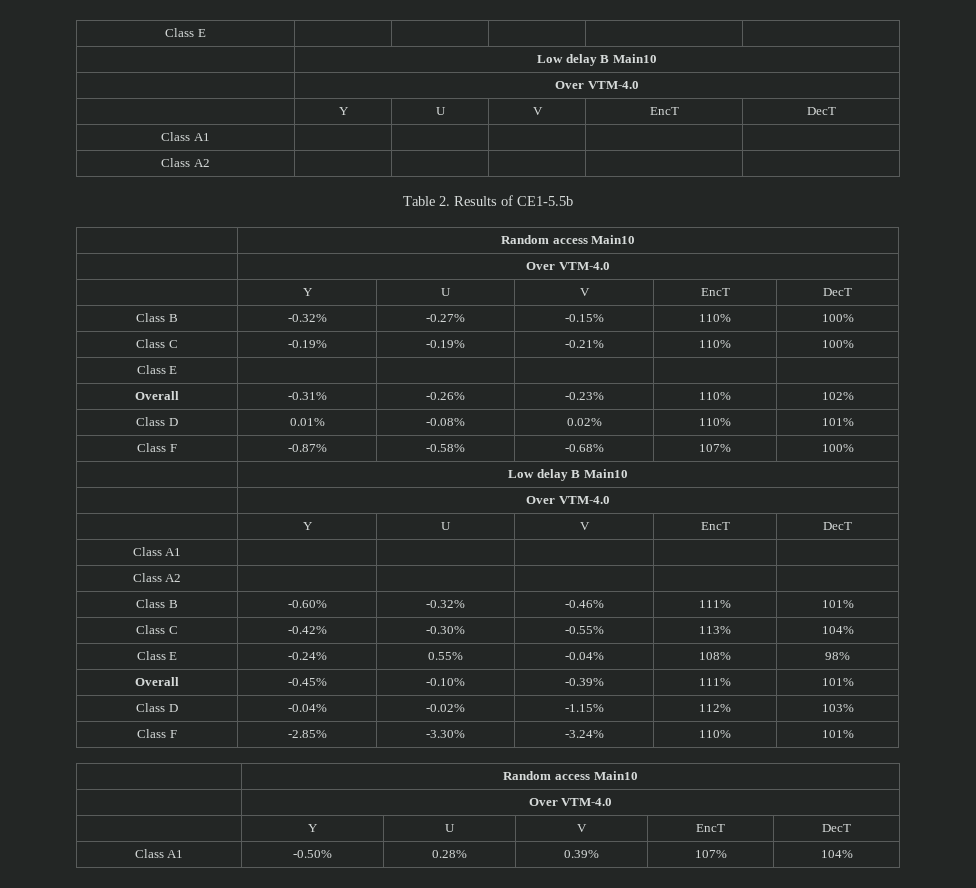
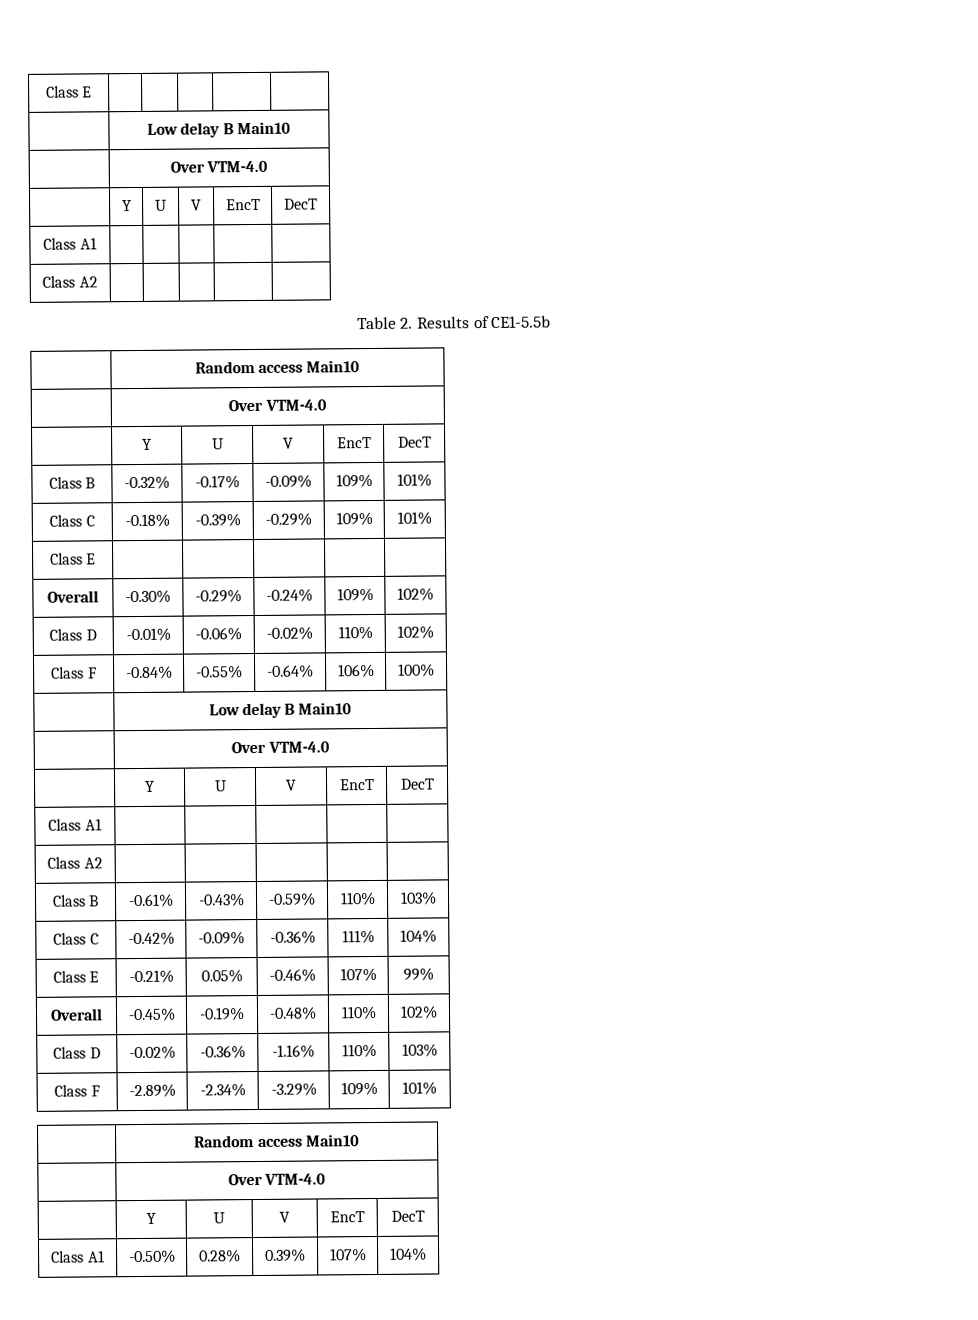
[426,314,465,322] [564,314,604,322] [699,314,731,322] [821,314,854,322] [136,339,178,348] [287,340,327,348] [426,340,465,348] [564,340,604,348] [699,340,731,348] [821,340,854,348] [136,365,178,374] [135,391,179,400] [287,392,327,400] [426,392,465,400] [564,392,604,400] [699,392,731,400] [821,392,854,400] [136,417,178,426] [289,418,325,426] [426,418,465,426] [566,418,602,426] [699,418,731,426] [821,418,854,426] [137,443,177,452] [287,444,327,452] [426,444,465,452] [564,444,604,452] [699,444,731,452] -0.27% | -0.15% | 110% | 100% // Class C | -0.19% | -0.19% | -0.21% | 110% | 100% // Class E | | | | | // Overall | -0.31% | -0.26% | -0.23% | 110% | 102% // Class D | 0.01% | -0.08% | 0.02% | 110% | 101% // Class F | -0.87% | -0.58% | -0.68% | 107% -> [195,475,240,489] [265,474,312,488] [335,473,373,488] [397,473,432,487] [49,514,95,527] [124,513,170,528] [194,513,241,527] [265,512,312,526] [335,511,373,526] [397,511,432,525] [49,552,97,565] [47,590,99,603] [125,589,171,604] [195,589,242,603] [266,588,313,602] [336,587,374,602] [397,587,434,601] [49,628,97,641] [125,627,171,642] [195,627,242,641] [266,626,313,640] [337,625,373,640] [397,625,434,639] [51,666,97,679] [125,665,173,680] [196,665,243,679] [267,664,314,678] [337,663,375,678] -0.17% | -0.09% | 109% | 101% // Class C | -0.18% | -0.39% | -0.29% | 109% | 101% // Class E | | | | | // Overall | -0.30% | -0.29% | -0.24% | 109% | 102% // Class D | -0.01% | -0.06% | -0.02% | 110% | 102% // Class F | -0.84% | -0.55% | -0.64% | 106%
[287,600,327,608] [426,600,465,608] [564,600,604,608] [699,600,731,608] [821,600,854,608] -0.60% | -0.32% | -0.46% | 111% | 101% -> [127,893,174,908] [197,893,245,907] [268,892,316,906] [339,891,376,906] [399,891,437,905] -0.61% | -0.43% | -0.59% | 110% | 103%
[426,626,465,634] [564,626,604,634] [699,626,731,634] -0.30% | -0.55% | 113% -> [198,931,245,945] [269,930,316,944] [341,929,375,944] -0.09% | -0.36% | 111%
[287,652,327,660] [428,652,463,660] [564,652,604,660] [699,652,731,660] [825,652,850,660] [135,677,179,686] [287,678,327,686] [426,678,465,686] [564,678,604,686] [699,678,731,686] [821,678,854,686] [136,703,178,712] [287,704,327,712] [426,704,465,712] [564,704,604,712] [699,704,731,712] -0.24% | 0.55% | -0.04% | 108% | 98% // Overall | -0.45% | -0.10% | -0.39% | 111% | 101% // Class D | -0.04% | -0.02% | -1.15% | 112% -> [128,969,174,984] [200,969,243,983] [269,968,316,982] [339,967,377,982] [403,967,434,981] [50,1008,103,1021] [127,1007,176,1022] [199,1007,245,1021] [269,1006,317,1020] [340,1005,377,1020] [400,1005,438,1019] [53,1046,101,1059] [128,1045,176,1060] [199,1045,246,1059] [272,1044,315,1058] [341,1043,377,1058] -0.21% | 0.05% | -0.46% | 107% | 99% // Overall | -0.45% | -0.19% | -0.48% | 110% | 102% // Class D | -0.02% | -0.36% | -1.16% | 110%
[287,730,327,738] [426,730,465,738] [564,730,604,738] [699,730,731,738] -2.85% | -3.30% | -3.24% | 110% -> [128,1083,176,1098] [199,1083,246,1097] [270,1082,317,1096] [340,1081,378,1096] -2.89% | -2.34% | -3.29% | 109%

